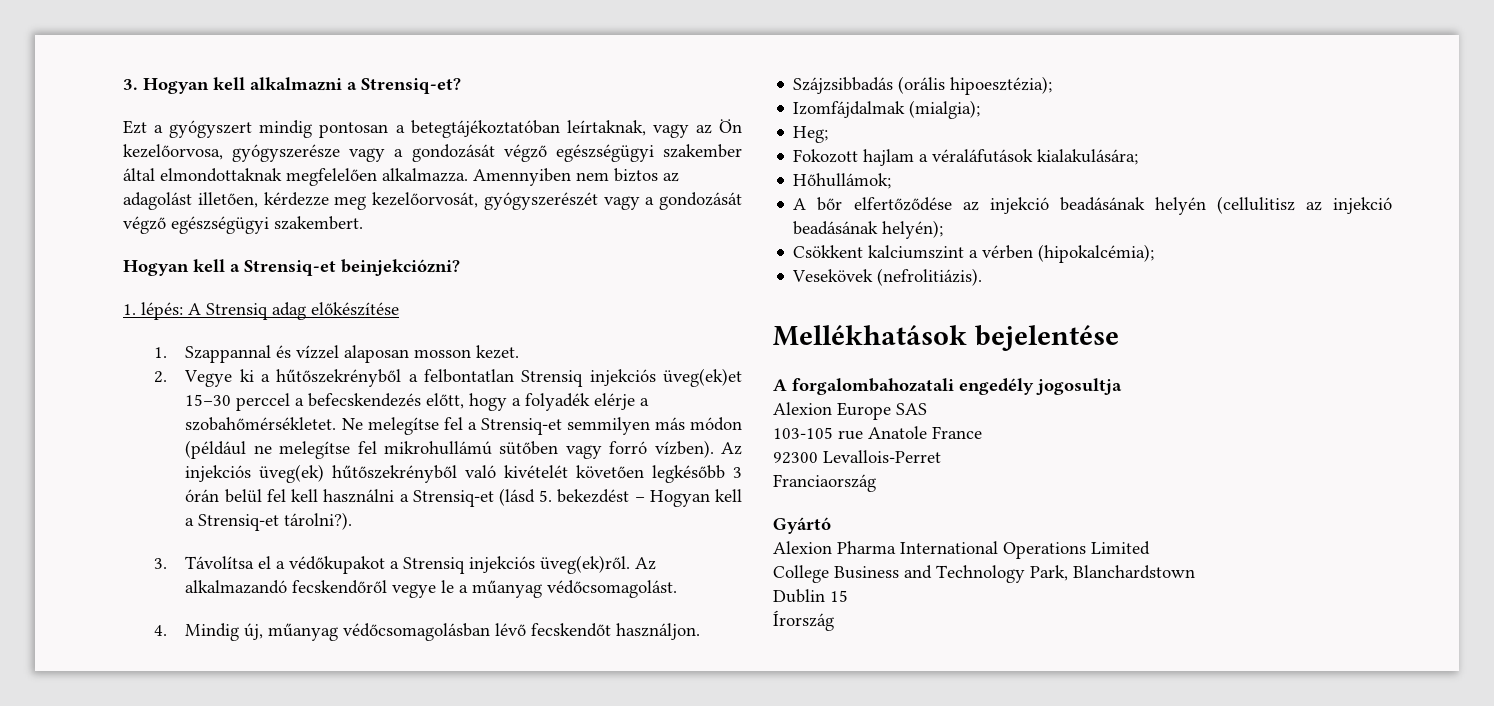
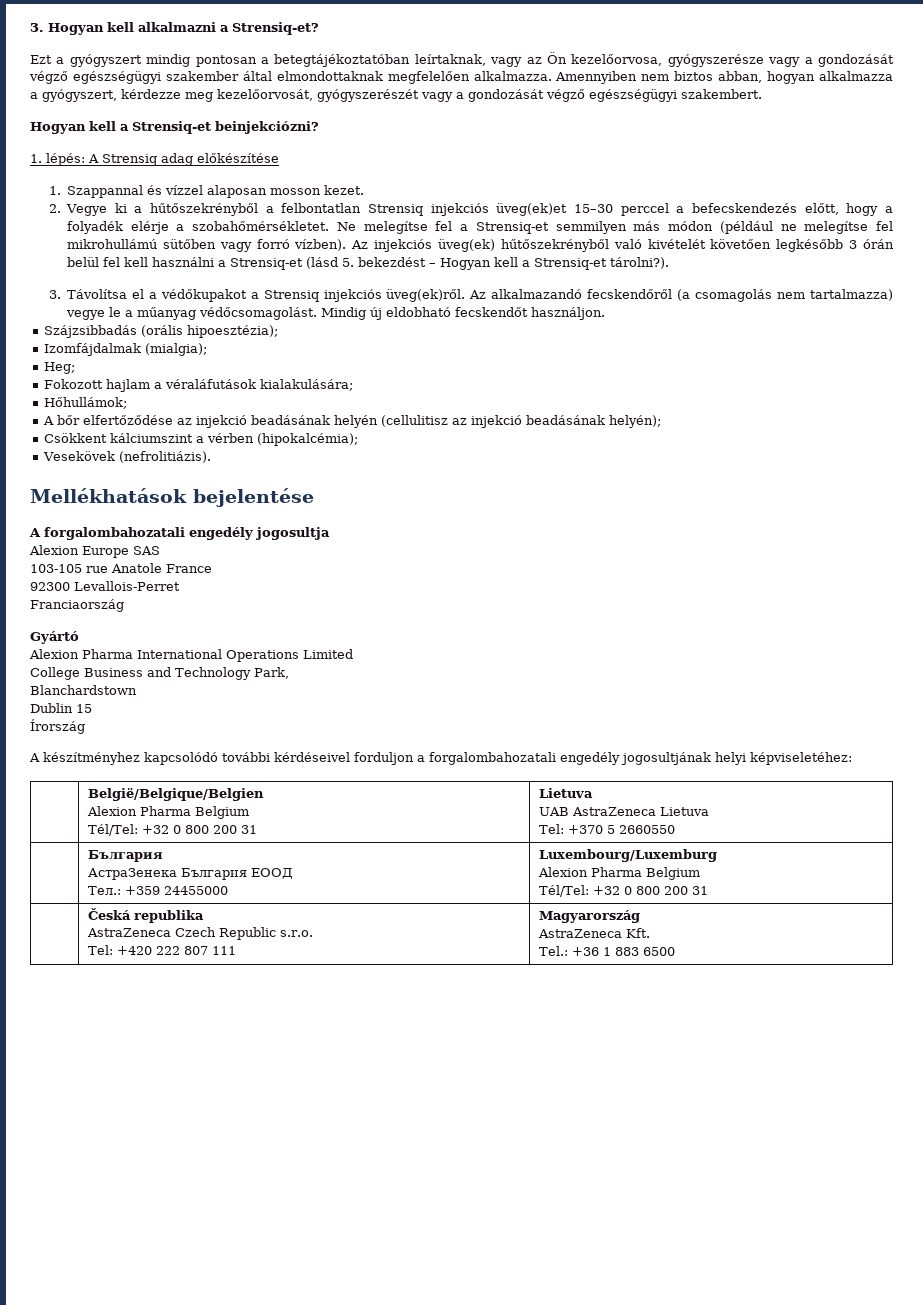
[663,172,679,182] [123,192,258,210] az adagolást illetően, -> [718,71,893,84] [30,89,117,102] abban, hogyan alkalmazza a gyógyszert,
(388, 587) none -> [677,289,893,302] (a csomagolás nem tartalmazza)
[154,623,527,641] // 4. Mindig új, műanyag védőcsomagolásban lévő -> [320,307,451,320] Mindig új eldobható
[868,245,965,259] kalciumszint -> [110,433,194,443] kálciumszint
(1068, 573) none -> (289, 673) //
(834, 620) none -> [29,752,852,765] [88,788,265,801] [87,806,250,819] [88,824,258,836] [539,788,594,798] [539,807,710,816] [539,824,676,834] [88,850,164,862] [88,868,294,880] [88,886,229,895] [539,849,718,862] [538,867,701,880] [539,885,709,897] [88,908,205,923] [87,927,314,940] [88,945,237,955] [539,910,641,923] [538,928,651,938] [539,946,676,956] // A készítményhez kapcsolódó további kérdéseivel forduljon a forgalombahozatali engedély jogosultjának helyi képviseletéhez: // | België/Belgique/Belgien // Alexion Pharma Belgium // Tél/Tel: +32 0 800 200 31 | Lietuva // UAB AstraZeneca Lietuva // Tel: +370 5 2660550 // | България // АстраЗенека България ЕООД // Teл.: +359 24455000 | Luxembourg/Luxemburg // Alexion Pharma Belgium // Tél/Tel: +32 0 800 200 31 // | Česká republika // AstraZeneca Czech Republic s.r.o. // Tel: +420 222 807 111 | Magyarország // AstraZeneca Kft. // Tel.: +36 1 883 6500

